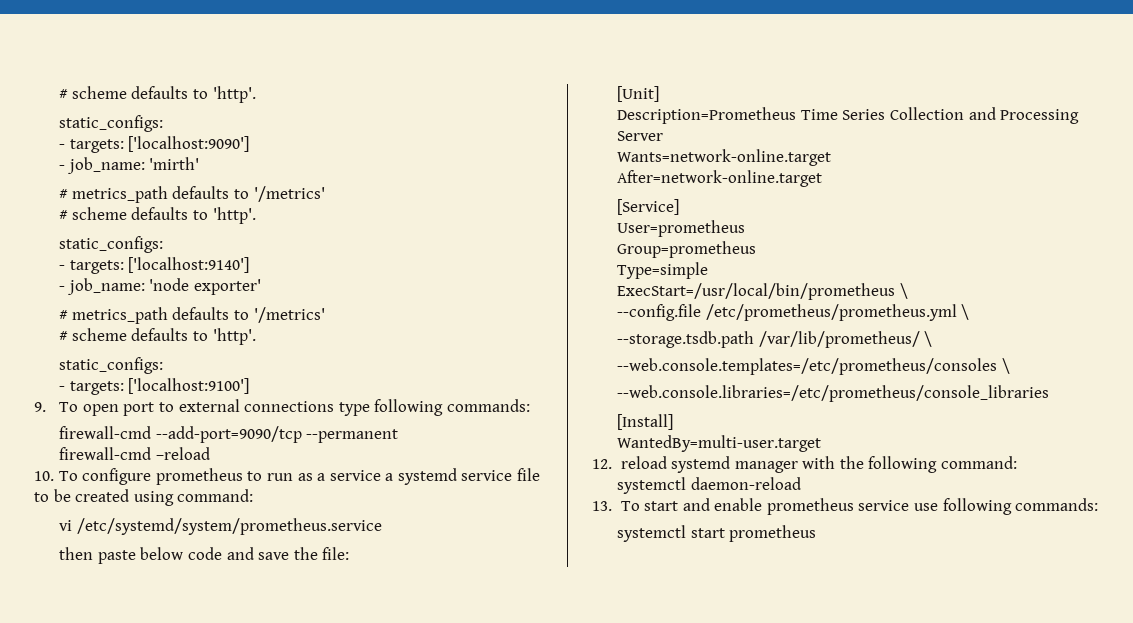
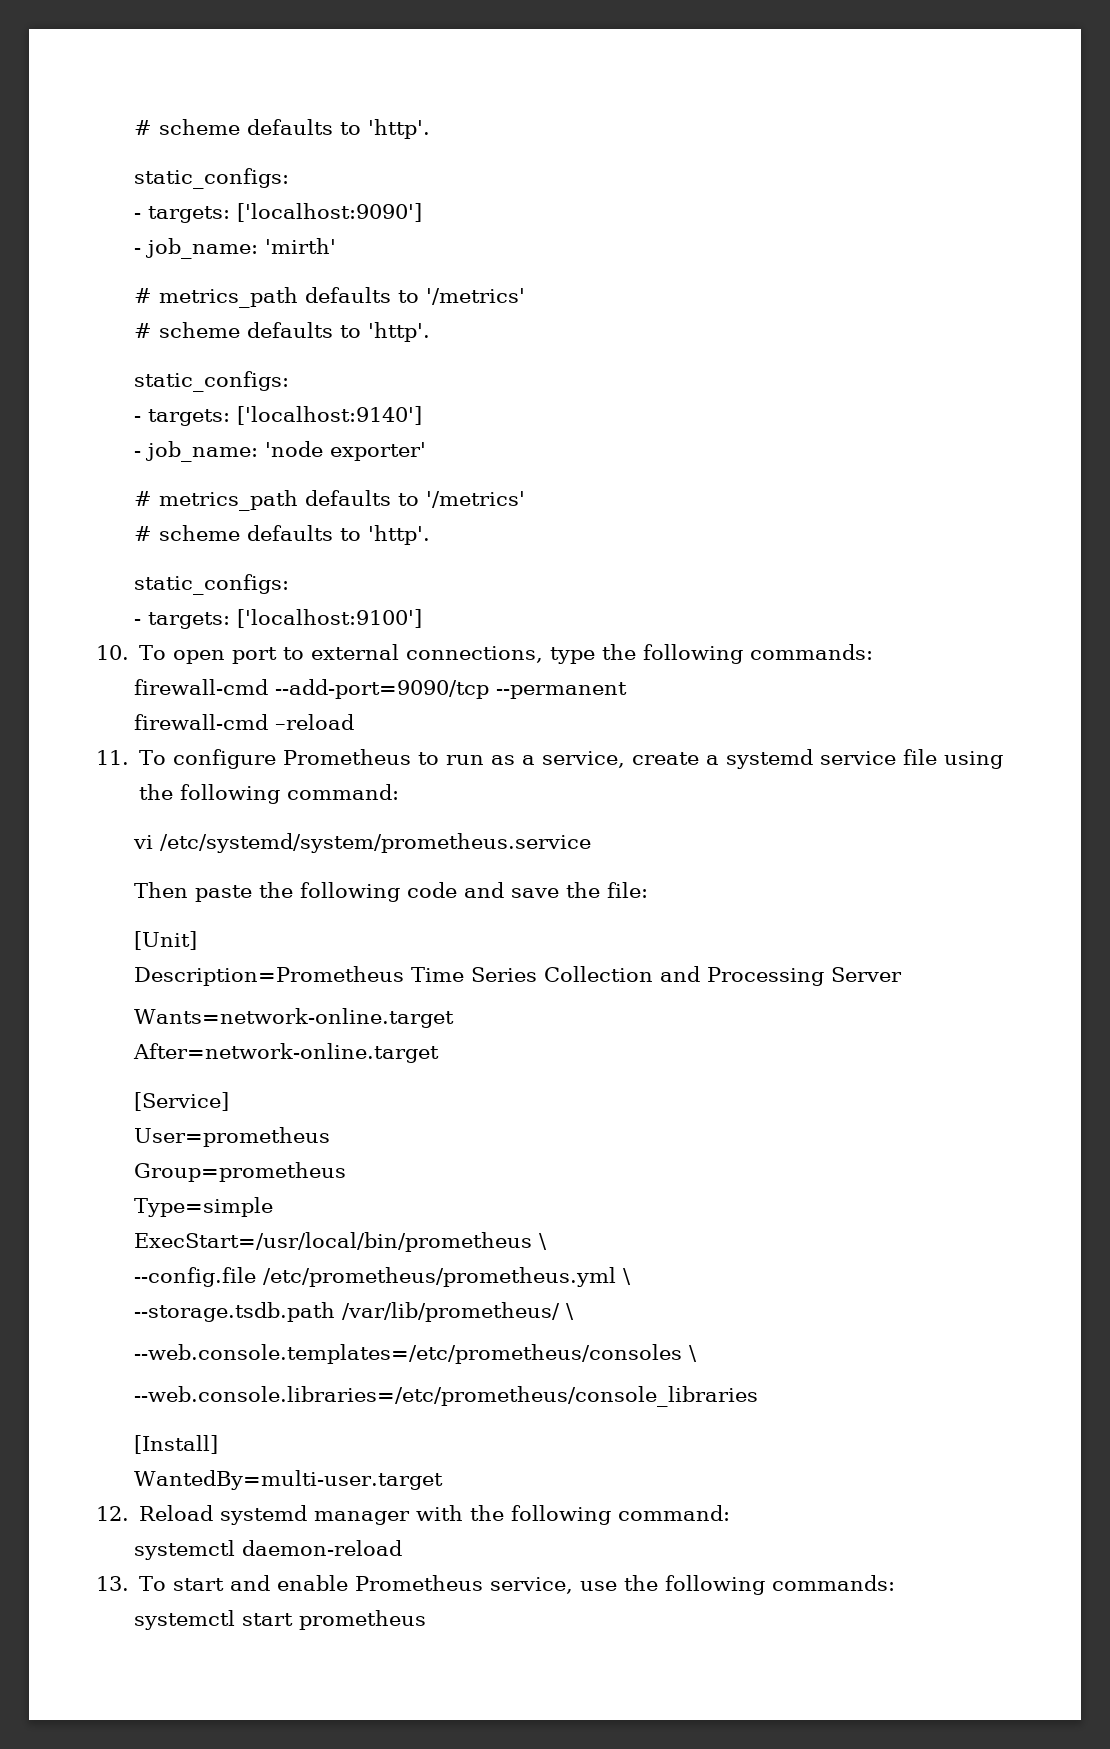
[34,402,46,412] 9. -> [96,645,129,660] 10.
[244,401,370,416] connections type -> [406,644,637,664] connections, type the
[34,471,54,481] 10. -> [96,750,129,765] 11.
[155,468,243,485] prometheus -> [283,749,412,765] Prometheus
[329,470,381,481] service -> [542,751,700,768] service, create
[34,489,174,506] to be created using -> [944,751,1004,769] [139,784,281,804] using the following
[59,547,184,564] then paste below -> [134,882,401,902] Then paste the following
[620,456,667,469] reload -> [139,1505,214,1521] Reload
[766,498,939,515] prometheus service use -> [355,1575,659,1594] Prometheus service, use the

